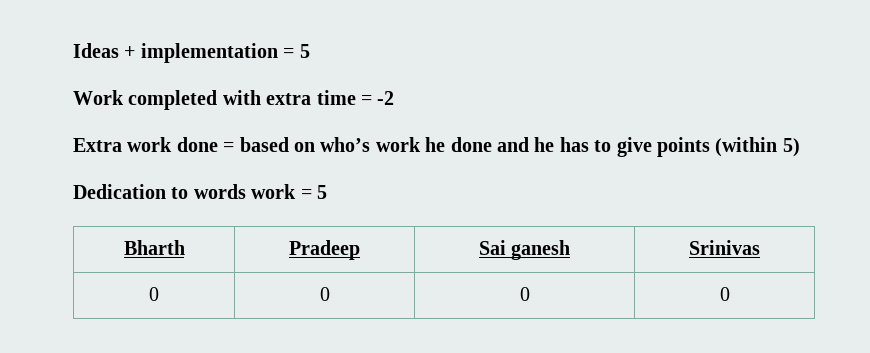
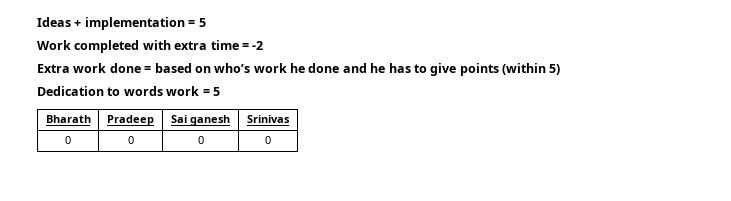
[123,240,185,255] Bharth -> [45,115,91,123] Bharath

